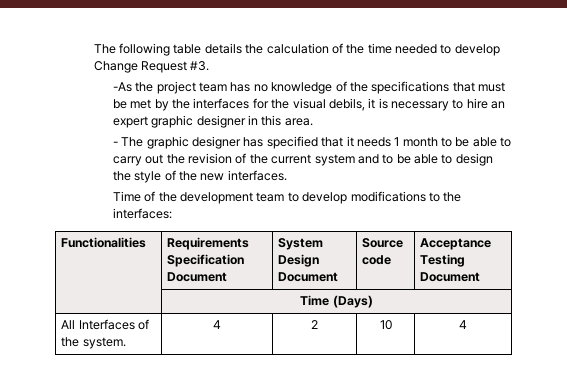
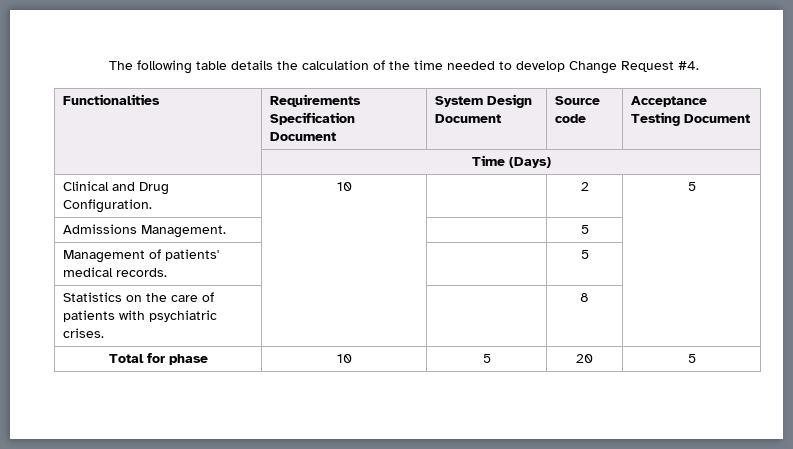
[190,61,210,71] [112,81,506,94] [112,98,506,111] [112,115,313,128] [112,136,512,149] [112,153,493,166] [112,170,287,183] [112,191,462,204] [112,208,172,219] #3. // -As the project team has no knowledge of the specifications that must be met by the interfaces for the visual debils, it is necessary to hire an expert graphic designer in this area. // - The graphic designer has specified that it needs 1 month to be able to carry out the revision of the current system and to be able to design the style of the new interfaces. // Time of the development team to develop modifications to the interfaces: -> [677,61,699,70] #4.
[61,319,149,330] [61,337,126,349] [213,320,221,329] [311,320,318,329] [379,320,392,330] [459,320,467,329] All Interfaces of the system. | 4 | 2 | 10 | 4 -> [62,181,169,195] [62,199,152,213] [336,182,352,191] [580,182,589,191] [687,182,696,191] [62,224,226,238] [580,225,589,234] [62,249,219,263] [62,267,167,277] [580,250,589,259] [62,292,214,302] [62,310,217,322] [62,328,104,338] [580,293,589,302] [108,353,208,365] [336,354,352,363] [482,354,491,363] [576,354,593,363] [687,354,696,363] Clinical and Drug Configuration. | 10 | | 2 | 5 // Admissions Management. | | | 5 | // Management of patients' medical records. | | | 5 | // Statistics on the care of patients with psychiatric crises. | | | 8 | // Total for phase | 10 | 5 | 20 | 5

